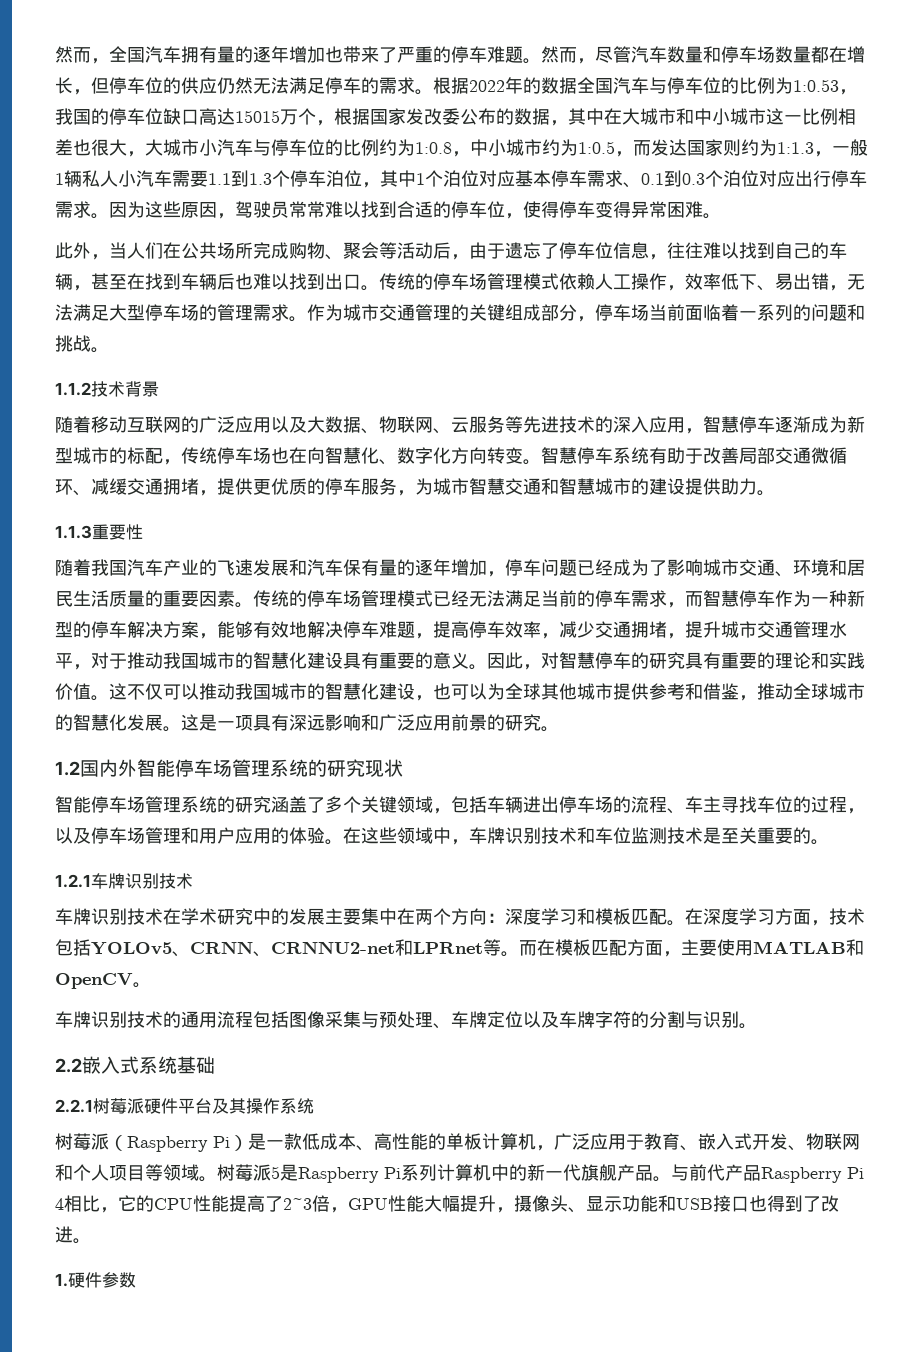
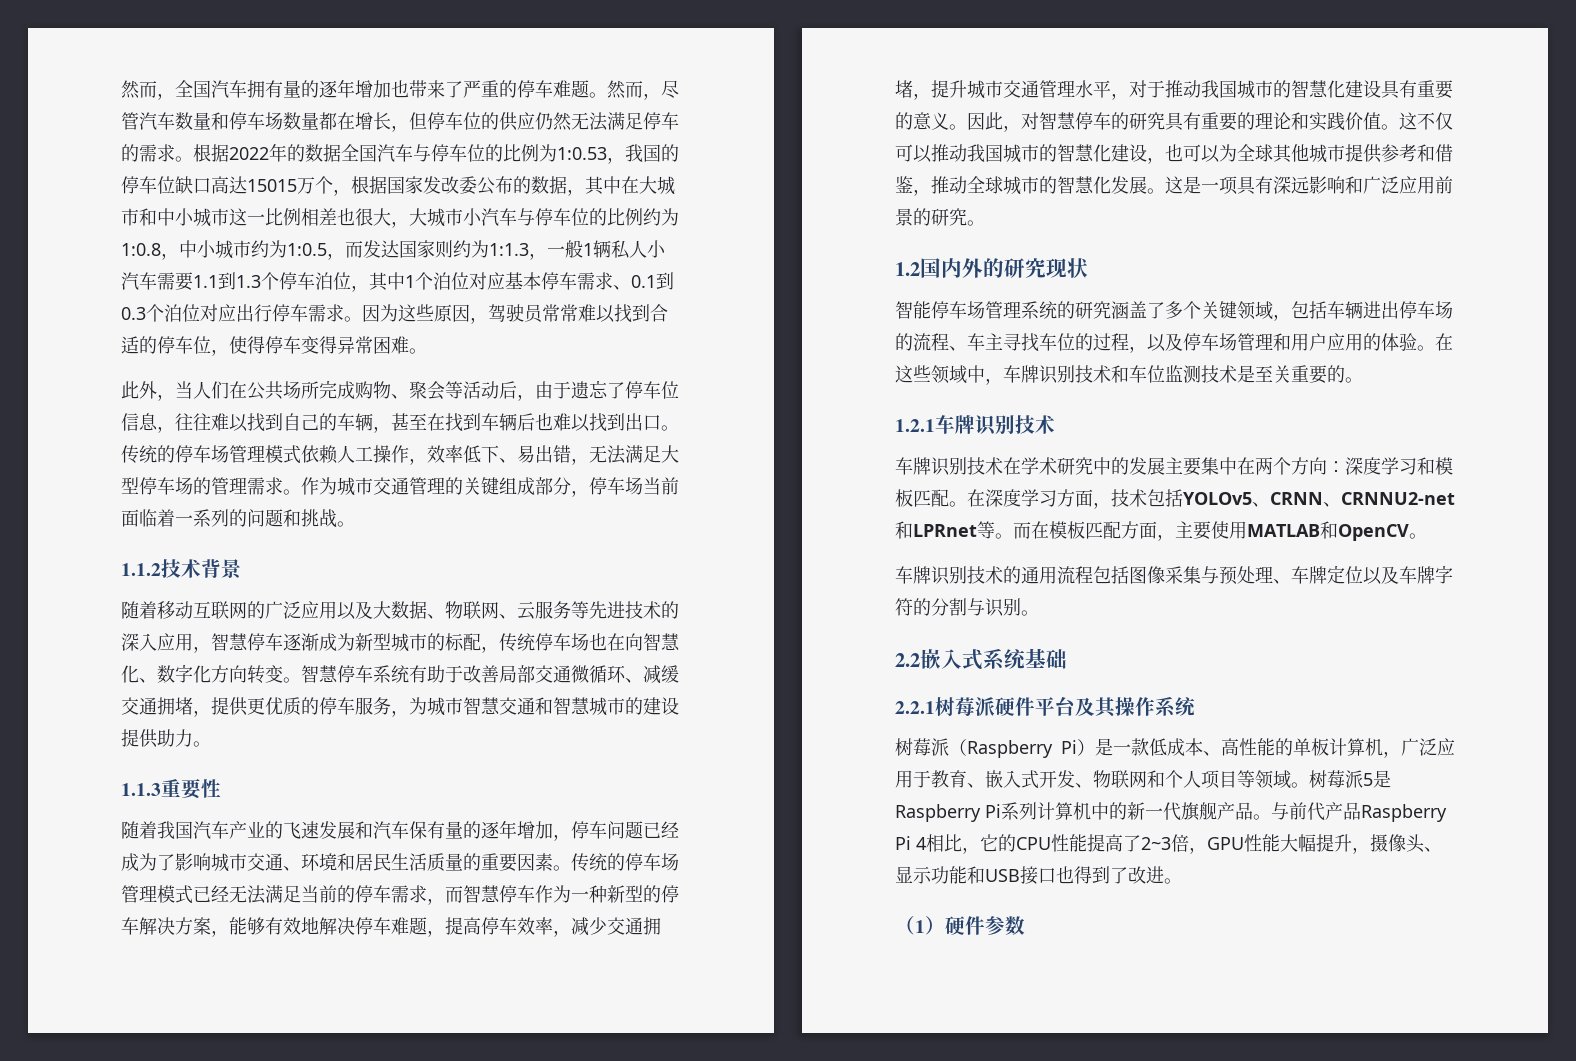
[137,759,308,777] 智能停车场管理系统 -> (983, 268) none
[55,1273,68,1287] 1. -> [895,916,945,935] （1）

